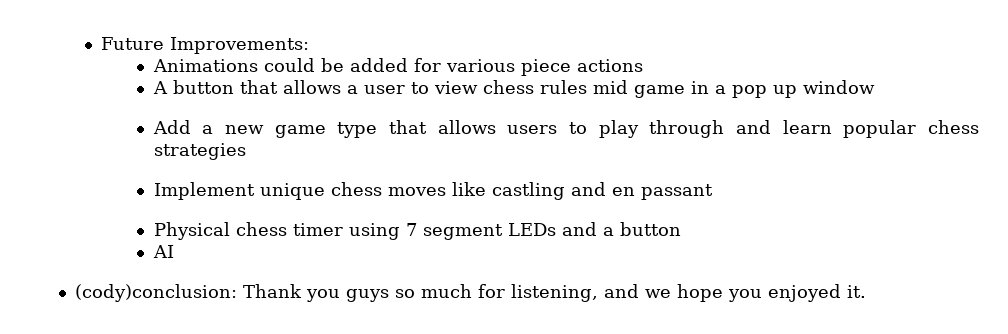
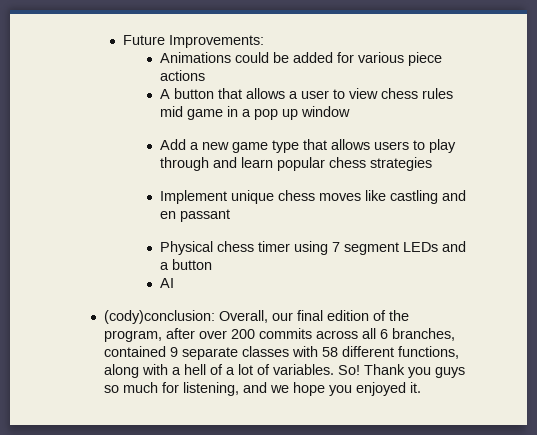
(237, 293) none -> [218,310,409,323] [103,328,455,342] [103,346,459,360] [103,364,360,378] Overall, our final edition of the program, after over 200 commits across all 6 branches, contained 9 separate classes with 58 different functions, along with a hell of a lot of variables. So!

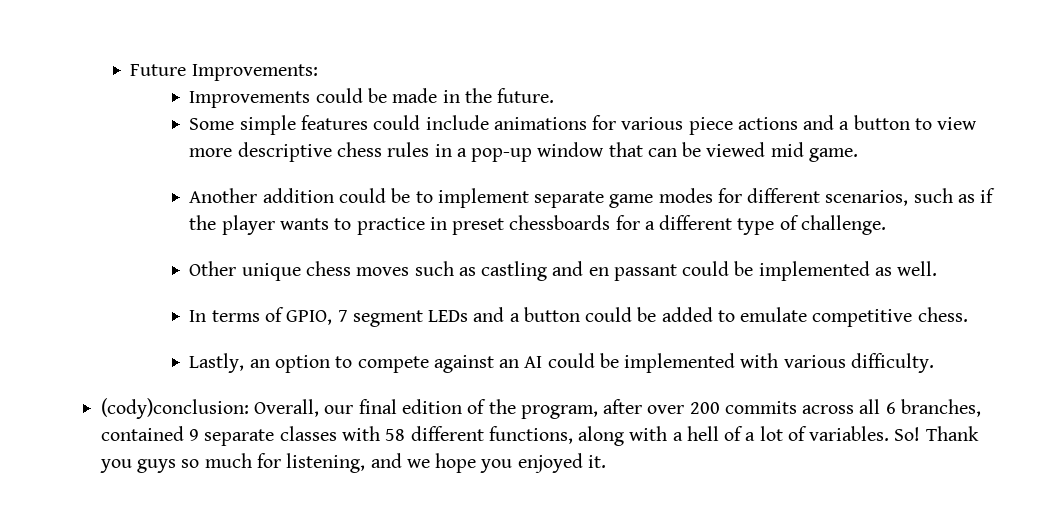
[160,52,443,66] [160,70,206,81] [160,88,454,99] [160,106,351,120] [160,139,457,153] [160,157,433,171] [160,190,228,204] Animations could be added for various piece actions // A button that allows a user to view chess rules mid game in a pop up window // Add a new game type that allows users to play through and learn popular chess strategies // Implement -> [189,88,555,108] [189,115,978,135] [189,142,858,162] [189,188,996,208] [189,215,886,235] [189,261,237,276] Improvements could be made in the future. // Some simple features could include animations for various piece actions and a button to view more descriptive chess rules in a pop-up window that can be viewed mid game. // Another addition could be to implement separate game modes for different scenarios, such as if the player wants to practice in preset chessboards for a different type of challenge. // Other
[365,190,387,201] like -> [414,261,476,276] such as
[160,241,329,255] // Physical chess timer using -> [682,261,938,281] [189,307,333,325] could be implemented as well. // In terms of GPIO,
[160,278,175,288] // AI -> [585,307,968,327] [189,353,934,373] could be added to emulate competitive chess. // Lastly, an option to compete against an AI could be implemented with various difficulty.

